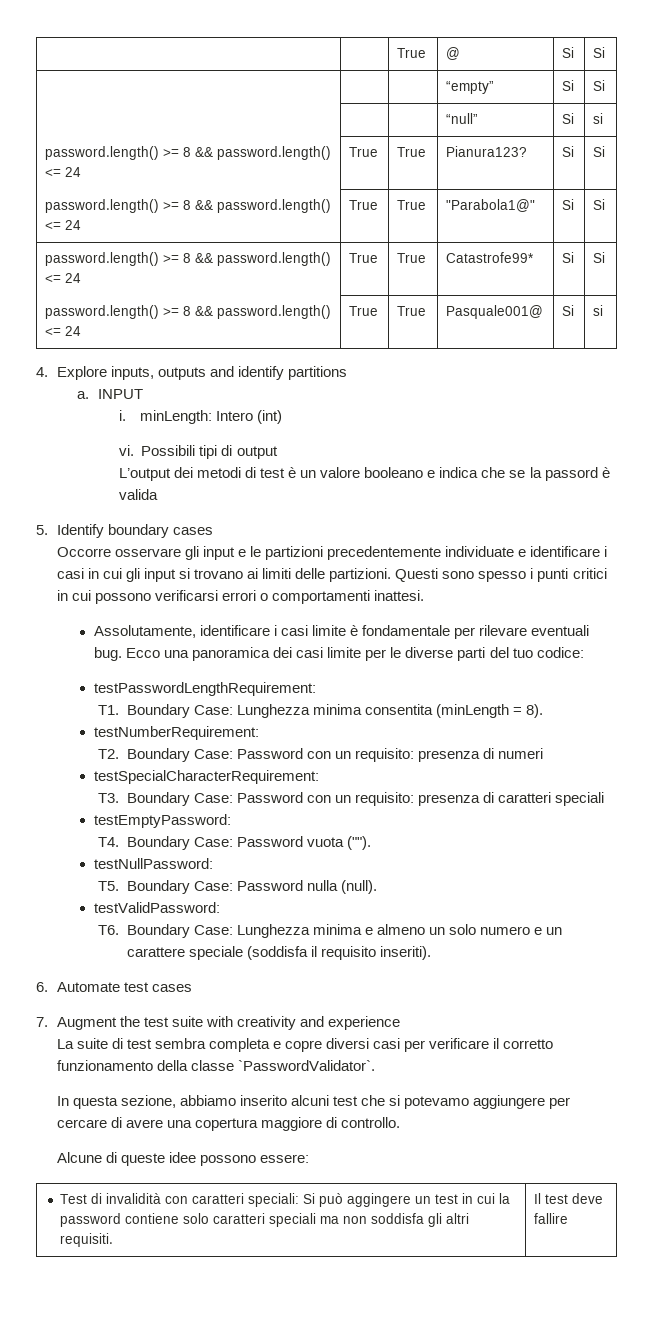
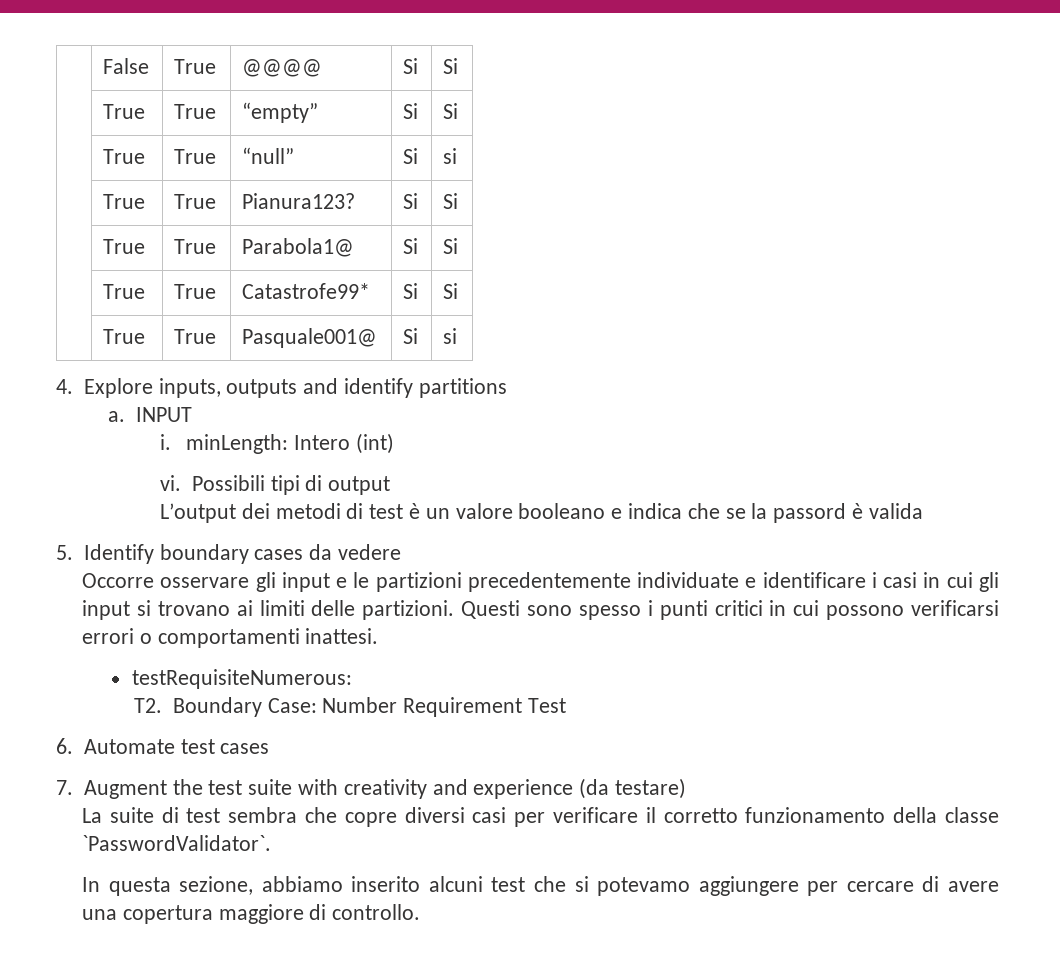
[397,48,427,58] [446,47,461,60] [562,47,575,58] [593,47,606,58] | | True | @ | Si | Si // | | -> [103,58,150,74] [174,59,217,74] [242,59,323,77] [403,58,419,74] [443,58,459,74] [103,104,146,119] [174,104,217,119] | False | True | @@@@ | Si | Si // | True | True
(606, 85) | -> [103,149,146,164] [174,149,217,164] True | True
[45,146,332,160] [45,167,82,177] password.length() >= 8 && password.length() <= 24 -> (458, 156) none
[45,199,332,213] [45,220,82,230] [349,200,379,210] [397,200,427,210] [446,199,536,212] [562,199,575,210] [593,199,606,210] [45,252,332,266] [45,273,82,283] password.length() >= 8 && password.length() <= 24 | True | True | "Parabola1@" | Si | Si // password.length() >= 8 && password.length() <= 24 -> [103,239,146,254] [174,239,217,254] [242,238,355,257] [403,238,419,254] [443,238,459,254] | True | True | Parabola1@ | Si | Si //
[45,305,332,319] [45,326,82,336] password.length() >= 8 && password.length() <= 24 -> (459, 291) none
(213, 531) none -> [309,544,401,560] da vedere
[93,625,590,639] [93,647,584,661] [93,682,316,696] [98,704,544,718] [93,726,259,740] [98,748,544,762] [93,770,319,784] [98,792,605,806] [93,814,231,828] [98,836,371,850] [93,858,213,869] [98,880,377,894] [93,902,220,913] [98,924,563,938] [126,946,431,960] Assolutamente, identificare i casi limite è fondamentale per rilevare eventuali bug. Ecco una panoramica dei casi limite per le diverse parti del tuo codice: // testPasswordLengthRequirement: // T1. Boundary Case: Lunghezza minima consentita (minLength = 8). // testNumberRequirement: // T2. Boundary Case: Password con un requisito: presenza di numeri // testSpecialCharacterRequirement: // T3. Boundary Case: Password con un requisito: presenza di caratteri speciali // testEmptyPassword: // T4. Boundary Case: Password vuota (""). // testNullPassword: // T5. Boundary Case: Password nulla (null). // testValidPassword: // T6. Boundary Case: Lunghezza minima e almeno un solo numero e un carattere speciale (soddisfa il requisito inseriti). -> [131,669,352,689] [134,697,566,717] testRequisiteNumerous: // T2. Boundary Case: Number Requirement Test
(401, 1023) none -> [579,778,686,799] (da testare)
[208,1038,282,1052] completa e -> [305,807,338,823] che
[56,1152,309,1166] [60,1193,511,1207] [60,1213,470,1227] [60,1233,114,1247] [534,1193,604,1204] [534,1213,569,1224] // Alcune di queste idee possono essere: // Test di invalidità con caratteri speciali: Si può aggingere un test in cui la password contiene solo caratteri speciali ma non soddisfa gli altri requisiti. | Il test deve fallire -> (421, 912) none

